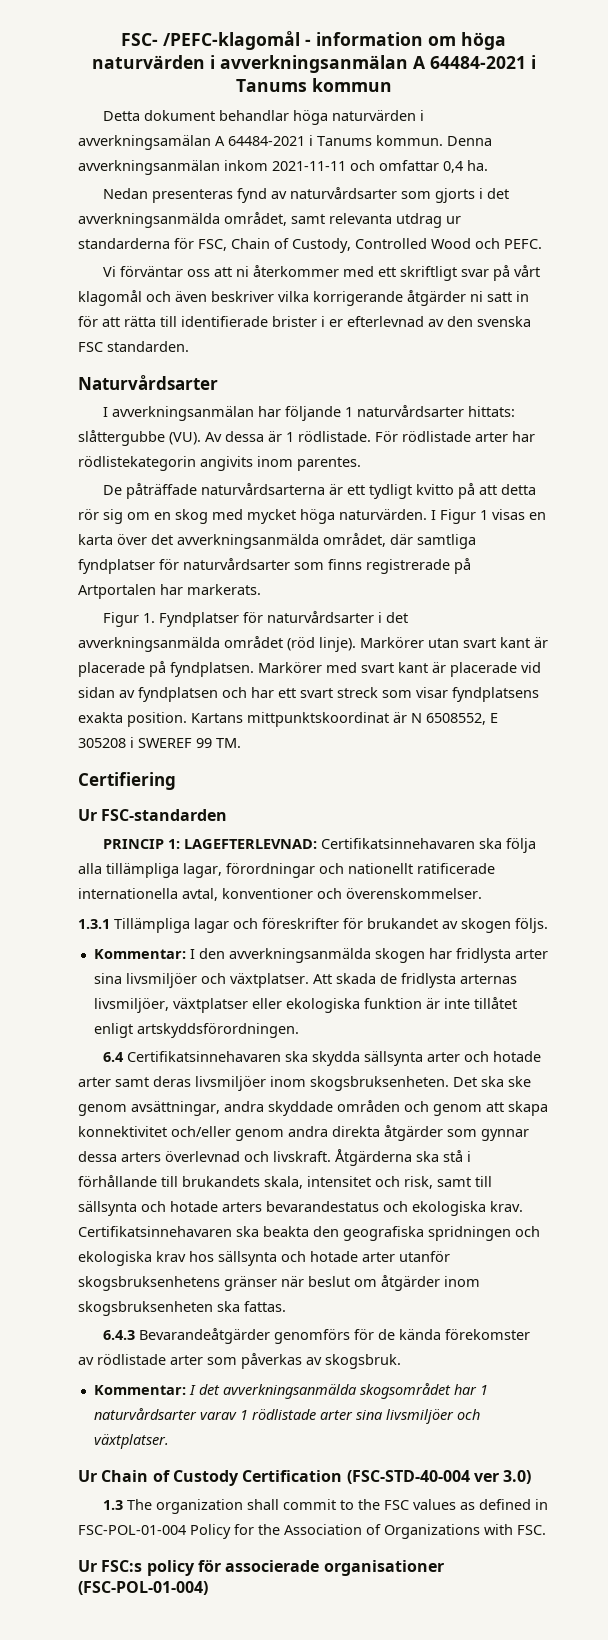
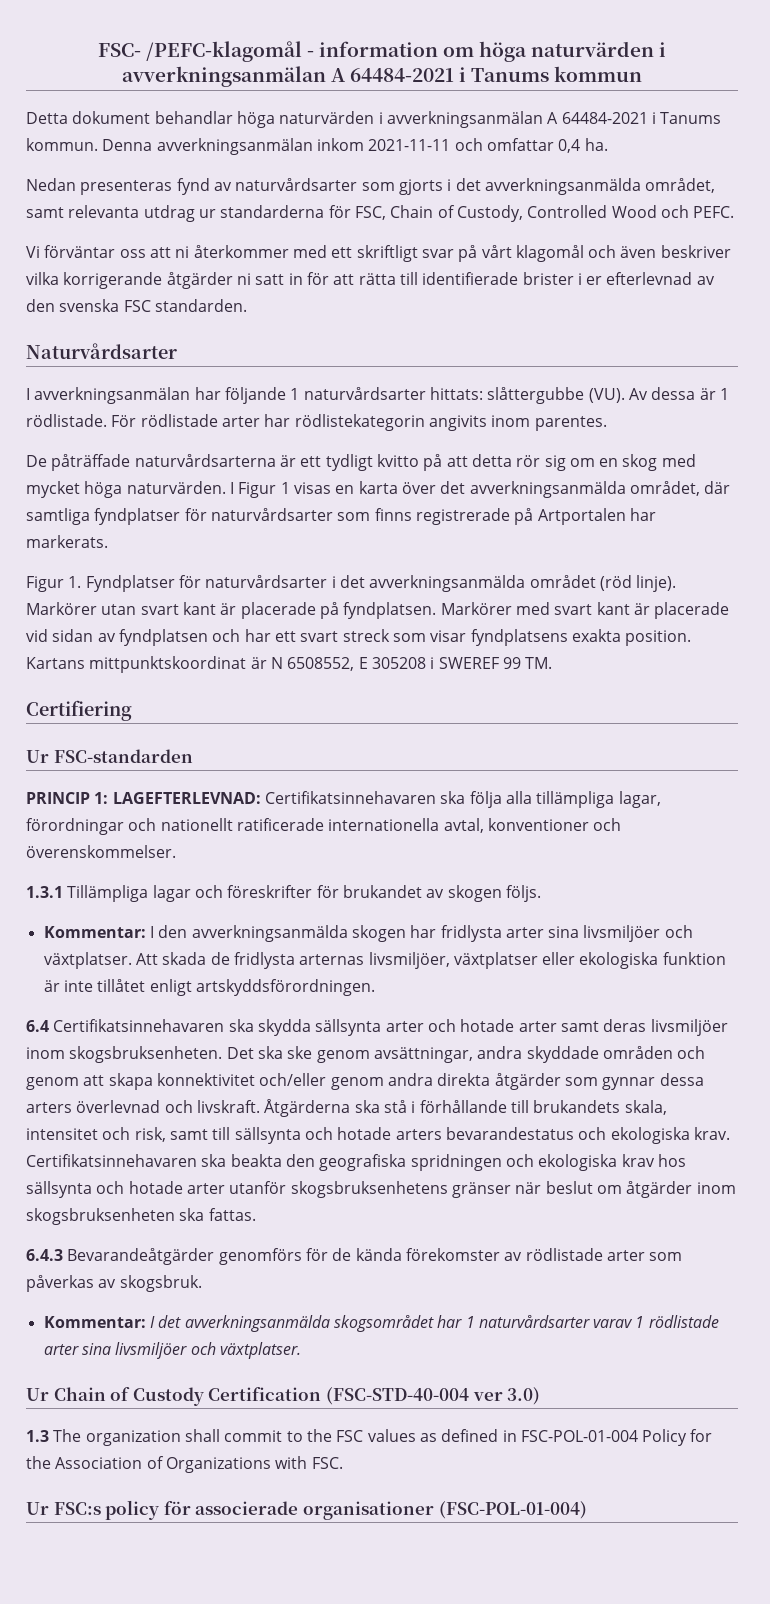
[78,135,211,150] avverkningsamälan -> [386,111,543,128] avverkningsanmälan

